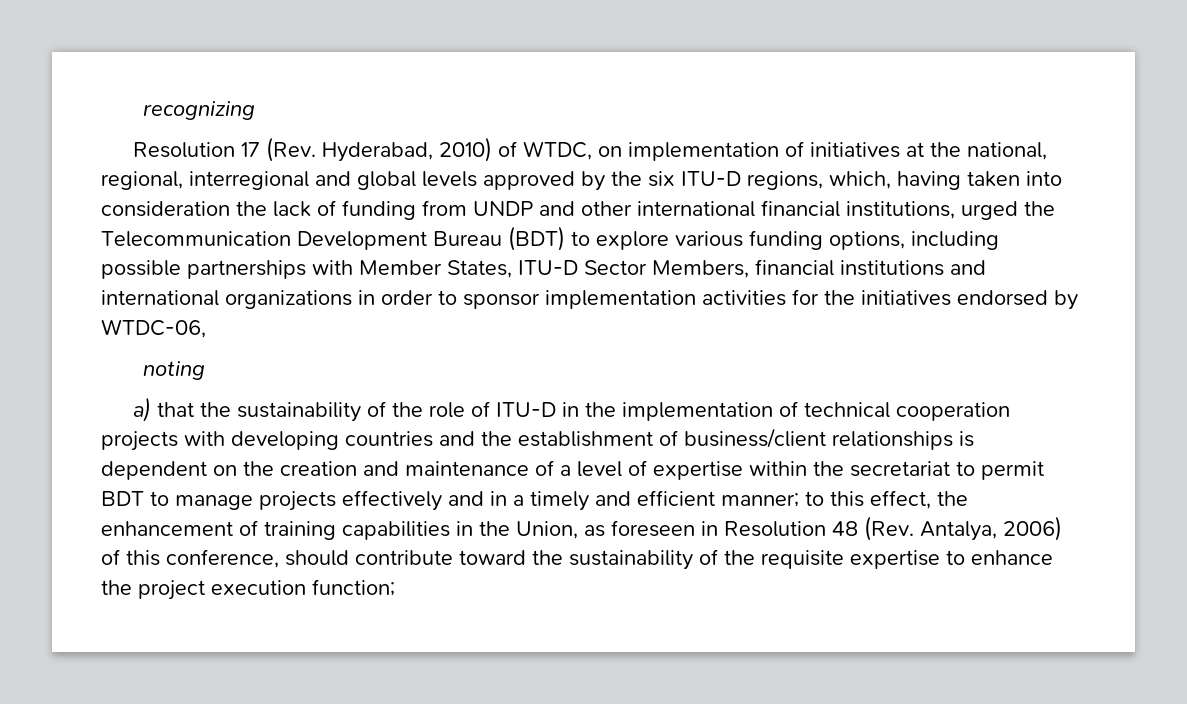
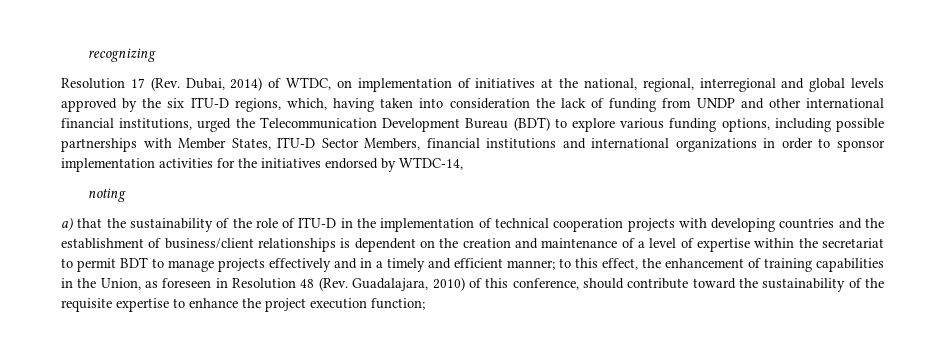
[322,137,493,162] Hyderabad, 2010) -> [185,77,263,91] Dubai, 2014)
[101,319,206,338] WTDC-06, -> [399,157,463,170] WTDC-14,
[920,516,1062,541] Antalya, 2006) -> [352,277,465,291] Guadalajara, 2010)

